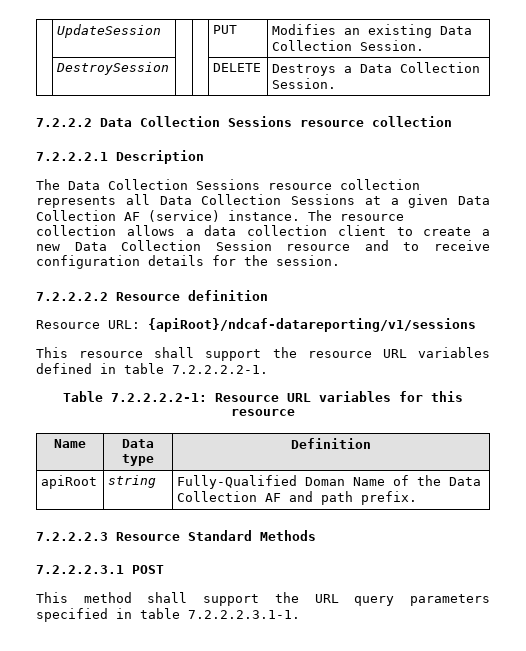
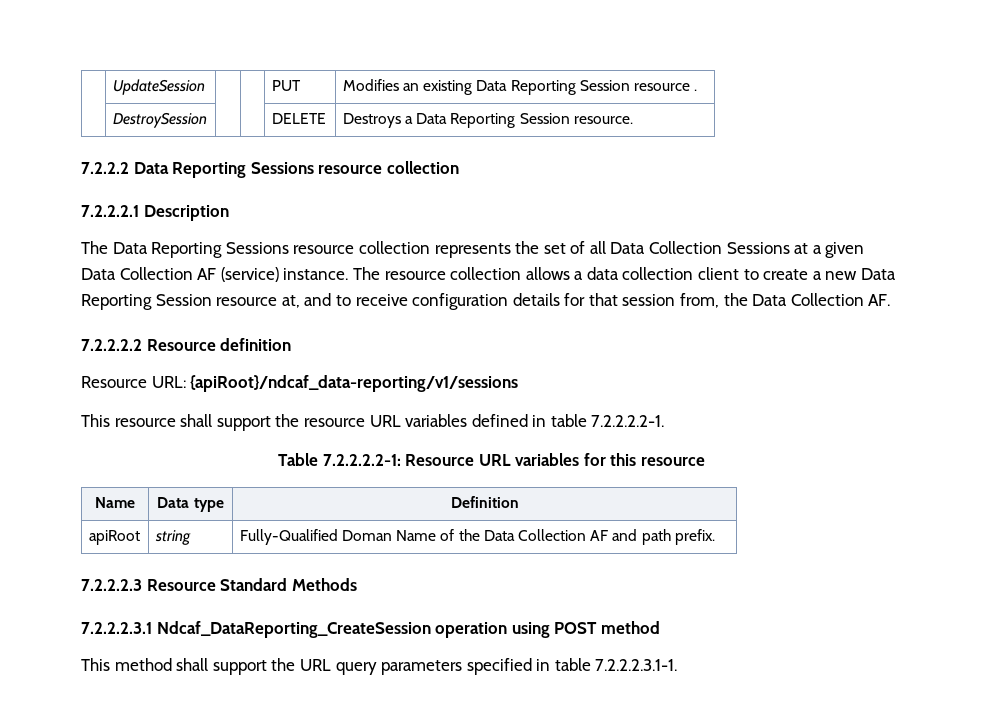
[272,40,425,51] Collection Session. -> [510,80,698,95] Reporting Session resource .
[400,62,481,73] [272,78,337,89] Collection Session. -> [450,113,633,128] Reporting Session resource.
[140,116,220,127] Collection -> [172,162,247,178] Reporting
[108,179,188,190] Collection -> [151,242,223,258] Reporting
(116, 202) none -> [515,241,586,254] the set of
[121,240,351,251] Collection Session resource -> [81,294,300,310] Reporting Session resource at,
[244,255,340,266] the session. -> [588,293,891,308] that session from, the Data Collection AF.
[148,318,476,332] {apiRoot}/ndcaf-datareporting/v1/sessions -> [190,375,519,392] {apiRoot}/ndcaf_data-reporting/v1/sessions
(124, 569) none -> [156,621,550,638] Ndcaf_DataReporting_CreateSession operation using
(164, 569) none -> [600,621,660,634] method

